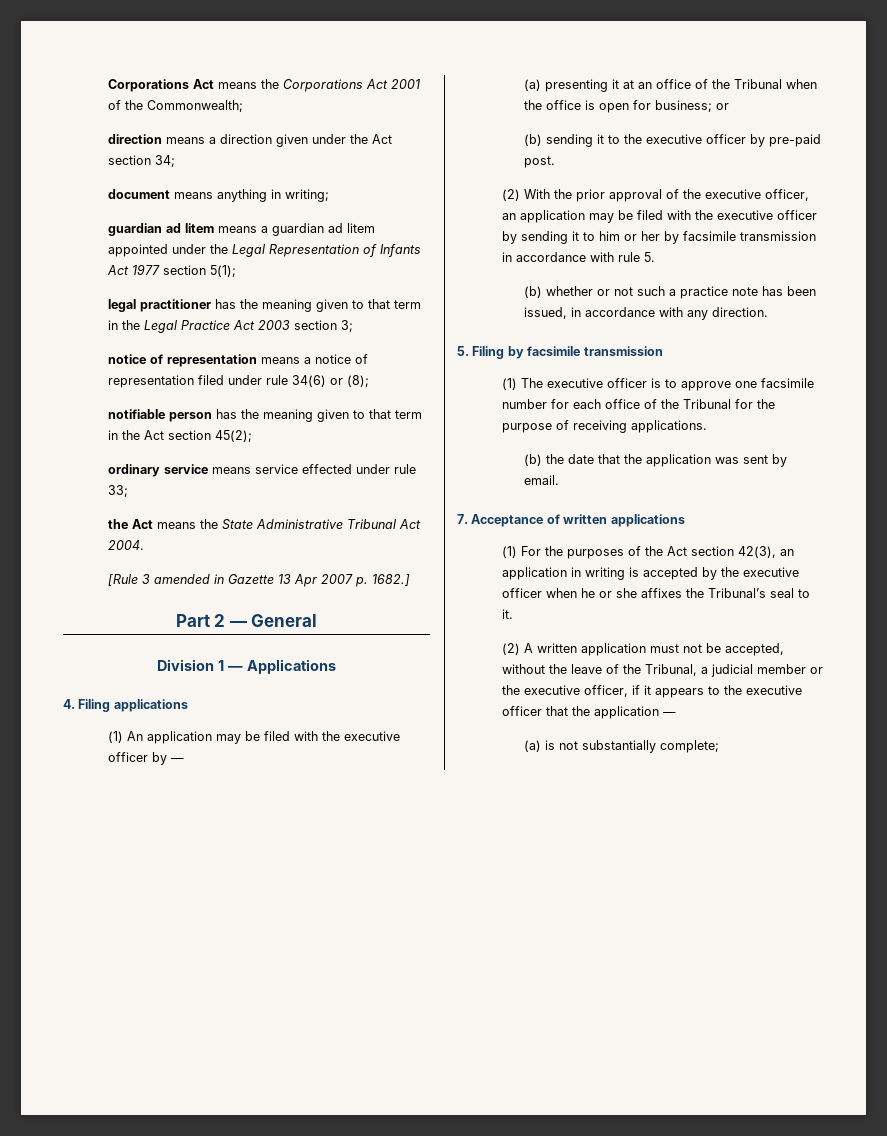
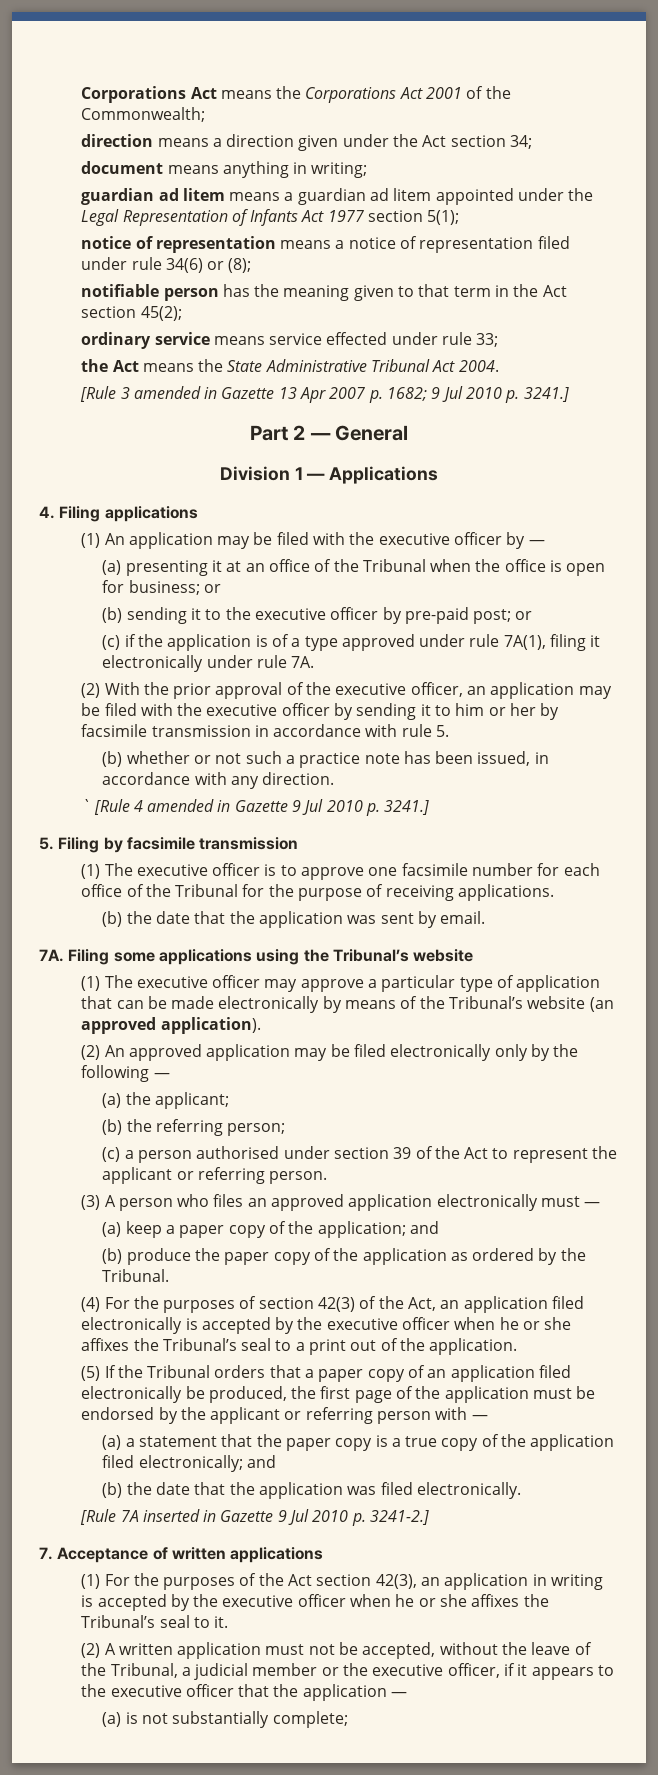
[107,299,421,312] [107,320,353,333] // legal practitioner has the meaning given to that term in the Legal Practice Act 2003 section 3; -> (460, 217) none
[371,574,410,586] 1682.] -> [387,386,569,403] 1682; 9 Jul 2010 p. 3241.]
[524,156,556,168] post. -> [473,609,533,624] [102,634,601,651] [102,655,315,672] post; or // (c) if the application is of a type approved under rule 7A(1), filing it electronically under rule 7A.
(769, 312) none -> [81,799,430,816] // ` [Rule 4 amended in Gazette 9 Jul 2010 p. 3241.]
(560, 480) none -> [39,949,474,965] [81,975,601,992] [81,996,614,1013] [81,1017,261,1034] [81,1044,579,1061] [81,1065,170,1082] [102,1092,229,1109] [102,1119,286,1136] [102,1146,618,1163] [102,1167,328,1184] [81,1194,601,1211] [102,1221,439,1238] [102,1248,586,1265] [102,1269,170,1282] [81,1296,585,1313] [81,1317,572,1334] [81,1338,518,1355] [81,1365,572,1382] [81,1386,596,1403] [81,1407,488,1424] [102,1434,615,1451] [102,1455,276,1472] [102,1482,521,1499] [80,1509,430,1526] // 7A. Filing some applications using the Tribunal’s website // (1) The executive officer may approve a particular type of application that can be made electronically by means of the Tribunal’s website (an approved application). // (2) An approved application may be filed electronically only by the following — // (a) the applicant; // (b) the referring person; // (c) a person authorised under section 39 of the Act to represent the applicant or referring person. // (3) A person who files an approved application electronically must — // (a) keep a paper copy of the application; and // (b) produce the paper copy of the application as ordered by the Tribunal. // (4) For the purposes of section 42(3) of the Act, an application filed electronically is accepted by the executive officer when he or she affixes the Tribunal’s seal to a print out of the application. // (5) If the Tribunal orders that a paper copy of an application filed electronically be produced, the first page of the application must be endorsed by the applicant or referring person with — // (a) a statement that the paper copy is a true copy of the application filed electronically; and // (b) the date that the application was filed electronically. // [Rule 7A inserted in Gazette 9 Jul 2010 p. 3241-2.]

